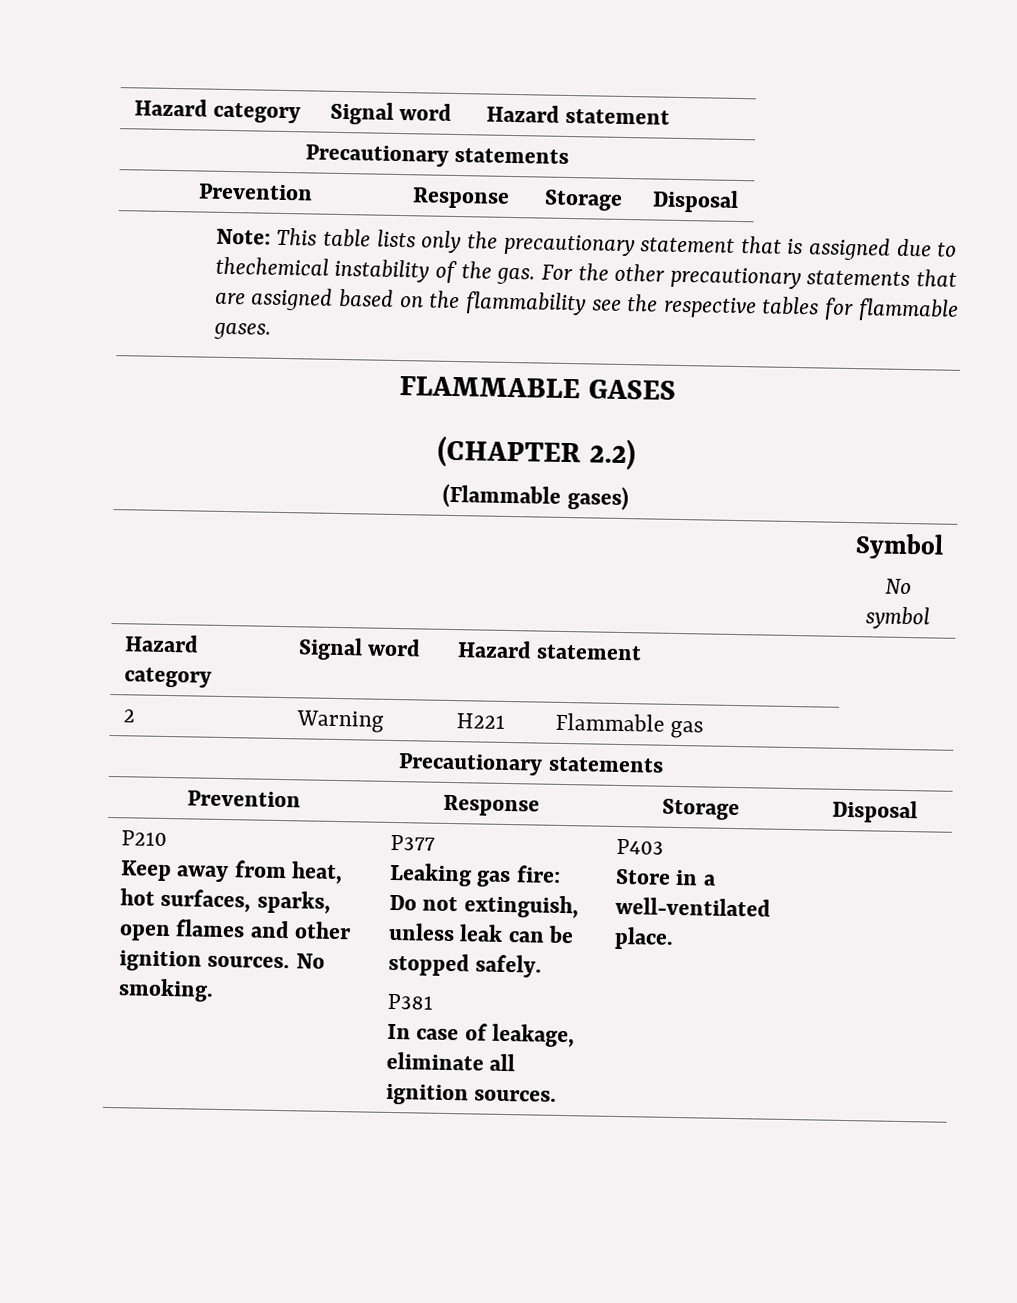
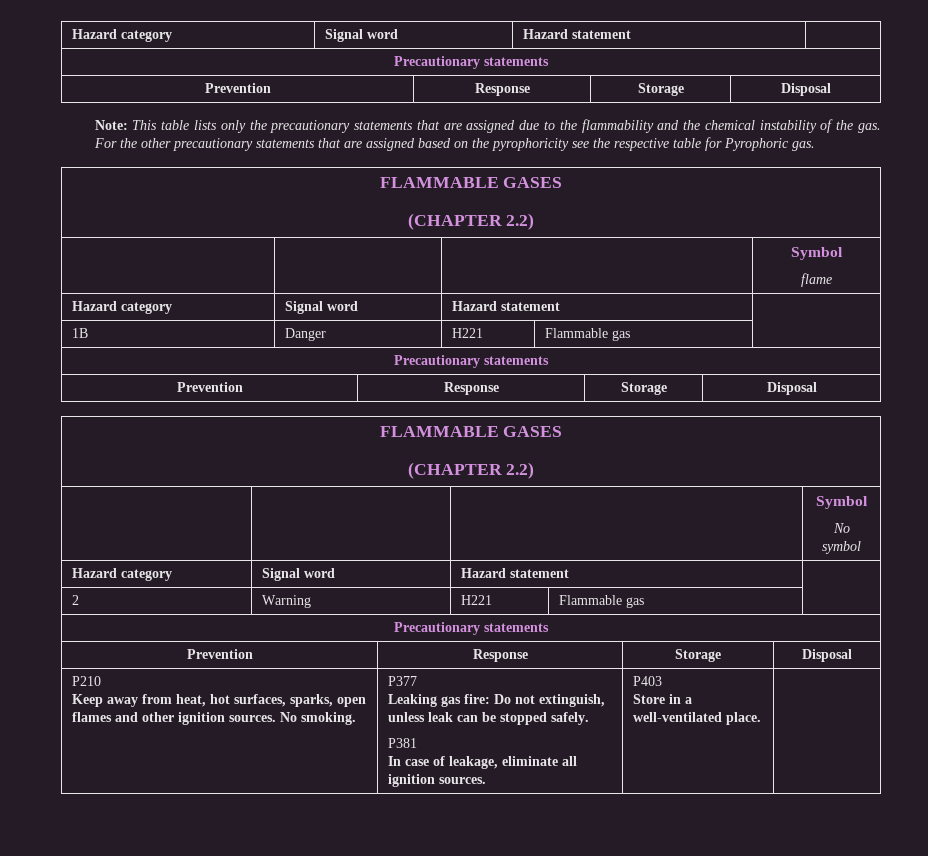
[640,236,958,261] [214,256,329,276] statement that is assigned due to thechemical -> [354,119,755,133] statements that are assigned due to the flammability and the chemical
[464,291,586,316] flammability -> [491,138,569,151] pyrophoricity
[761,296,959,322] [212,321,271,340] [399,376,676,400] [437,435,636,471] [442,483,629,511] tables for flammable gases. // FLAMMABLE GASES // (CHAPTER 2.2) // (Flammable gases) -> [672,137,815,151] [379,177,563,188] [407,213,535,230] [791,247,843,260] [801,273,832,287] [71,301,172,314] [284,301,358,314] [451,301,560,311] [71,328,88,338] [284,328,326,341] [451,328,483,338] [544,328,630,341] [394,355,549,368] [176,382,243,392] [443,382,499,395] [620,382,667,395] [766,382,817,395] [379,426,563,437] [407,462,535,479] table for Pyrophoric gas. // FLAMMABLE GASES // (CHAPTER 2.2) // | | | Symbol // flame // Hazard category | Signal word | Hazard statement | // 1B | Danger | H221 | Flammable gas | // Precautionary statements // Prevention | Response | Storage | Disposal // FLAMMABLE GASES // (CHAPTER 2.2)

